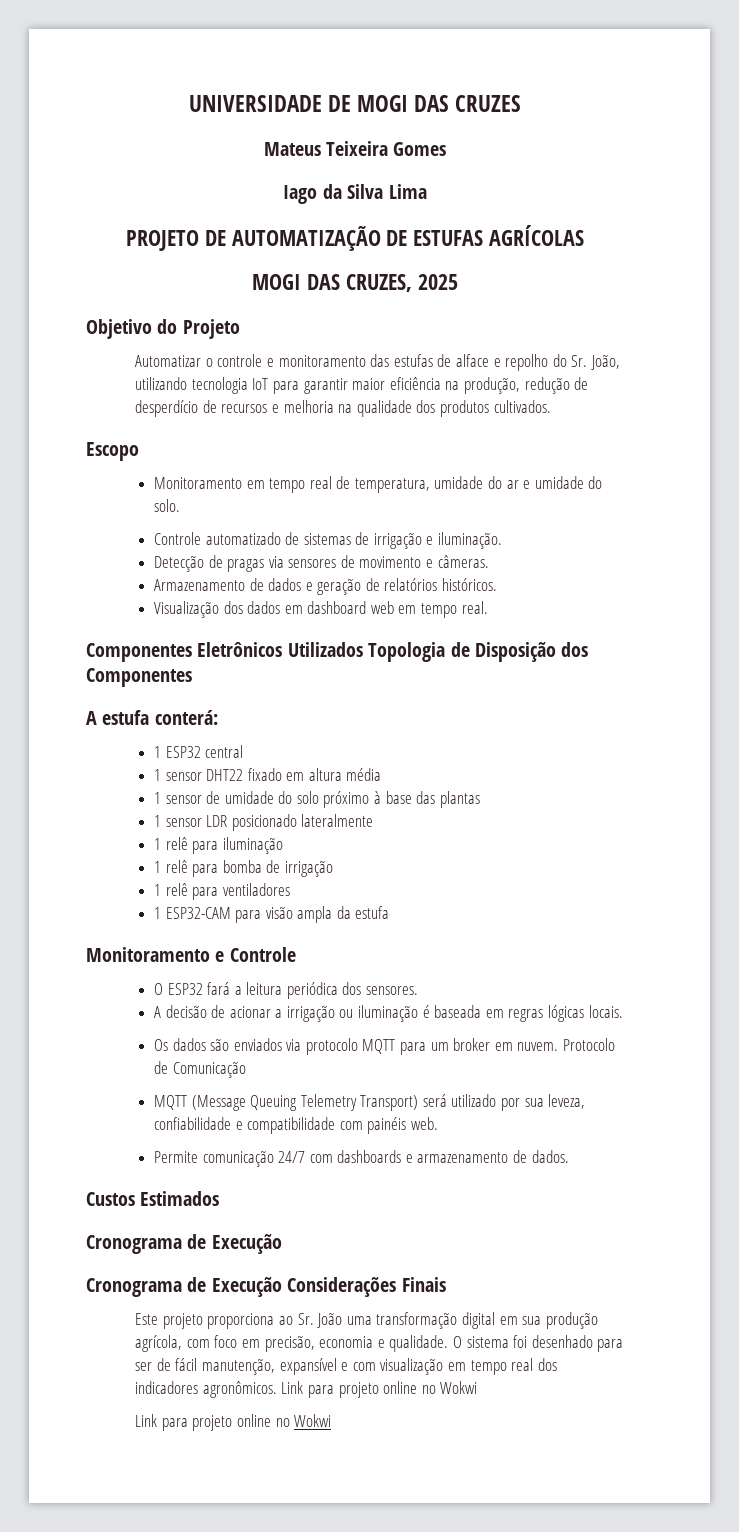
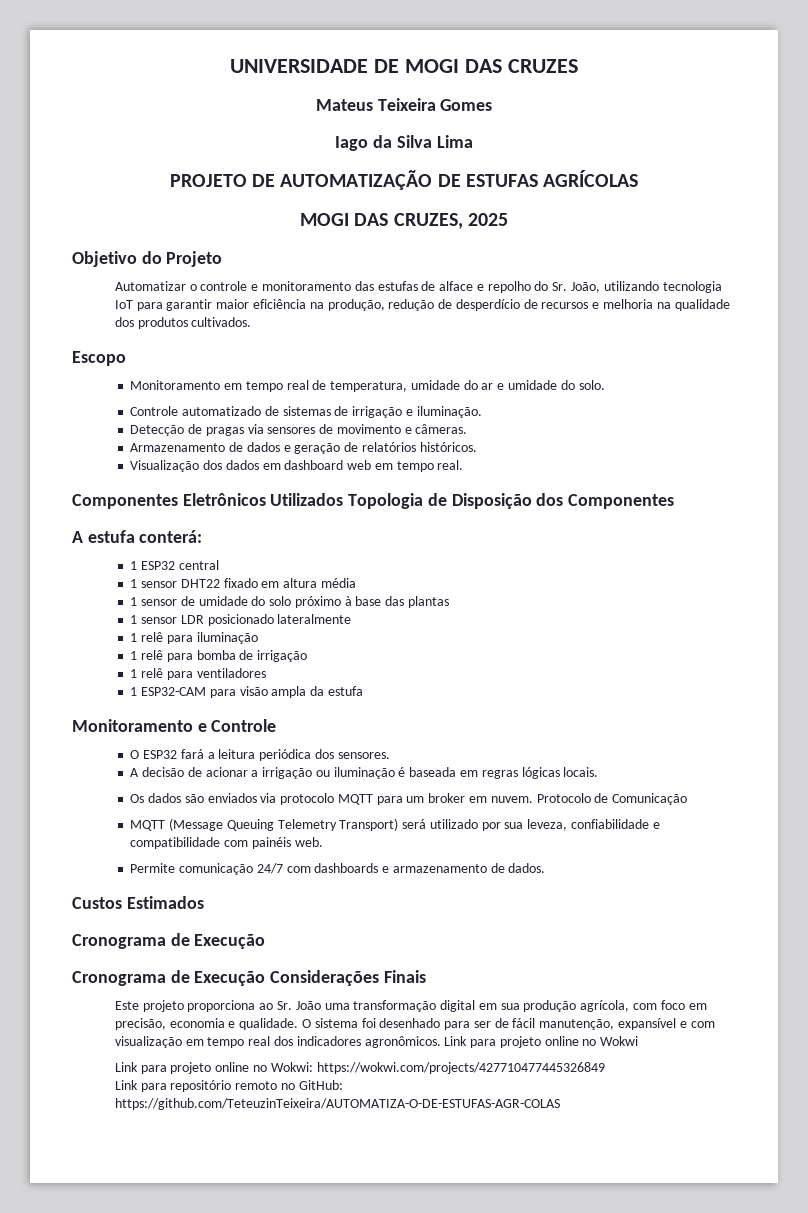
[294,1414,332,1427] Wokwi -> [270,1062,605,1074] [114,1080,343,1092] [114,1098,560,1110] Wokwi: https://wokwi.com/projects/427710477445326849 // Link para repositório remoto no GitHub: https://github.com/TeteuzinTeixeira/AUTOMATIZA-O-DE-ESTUFAS-AGR-COLAS

